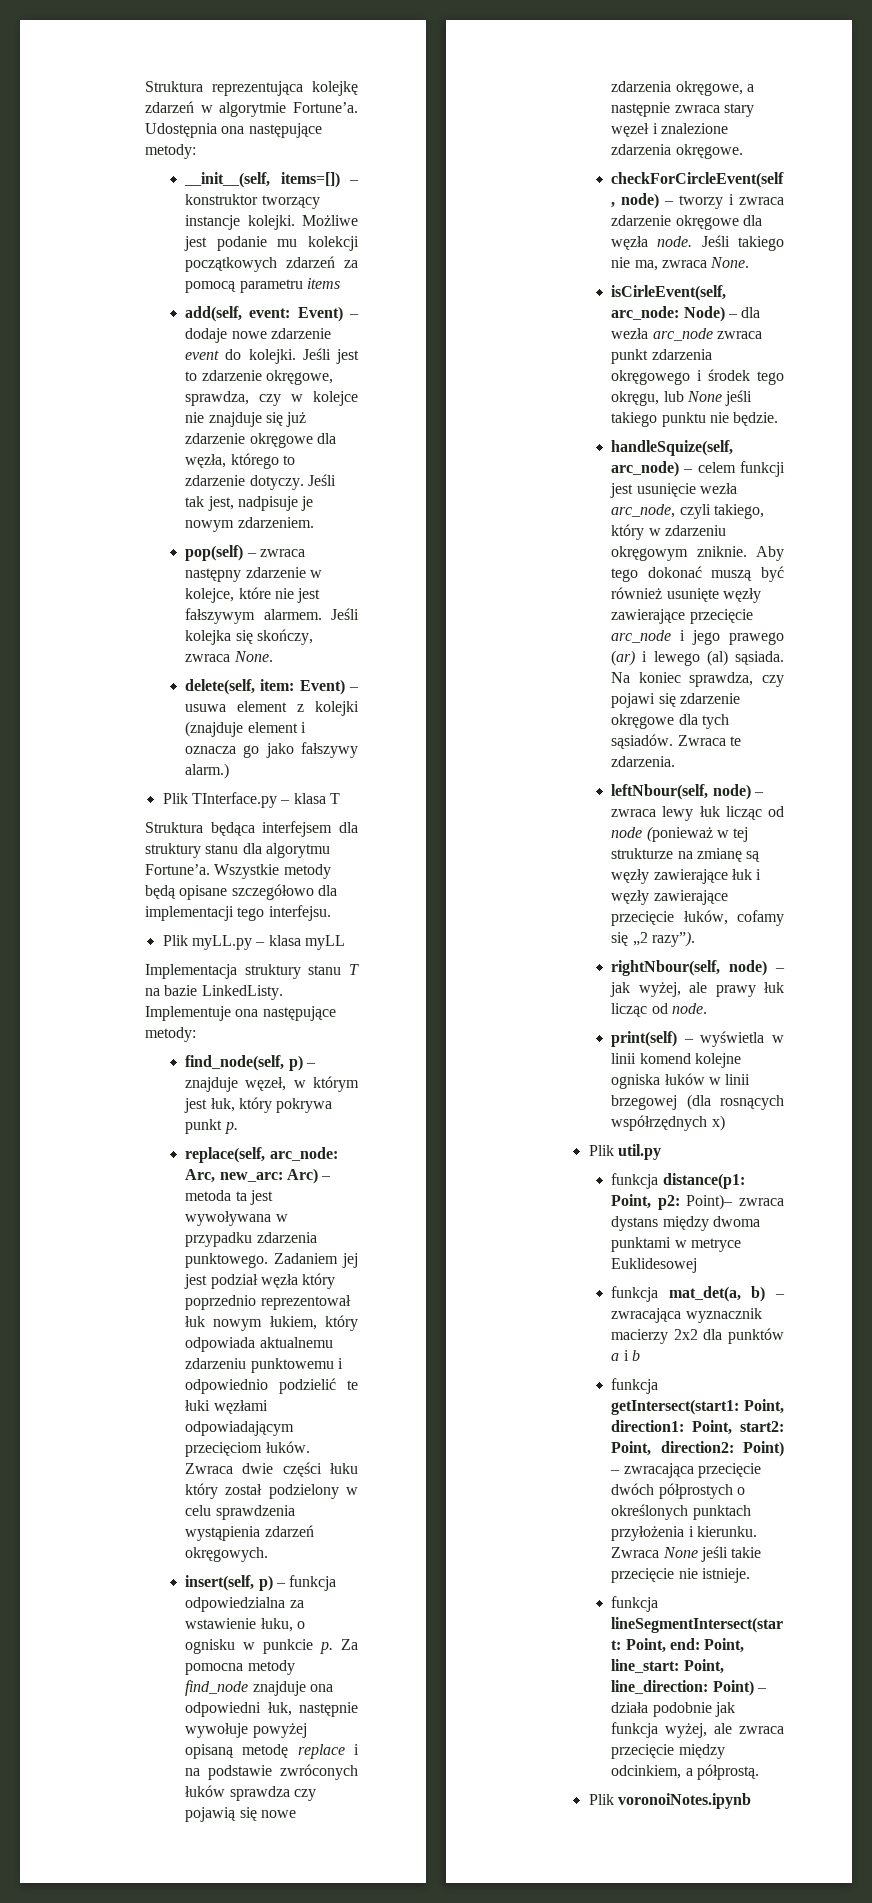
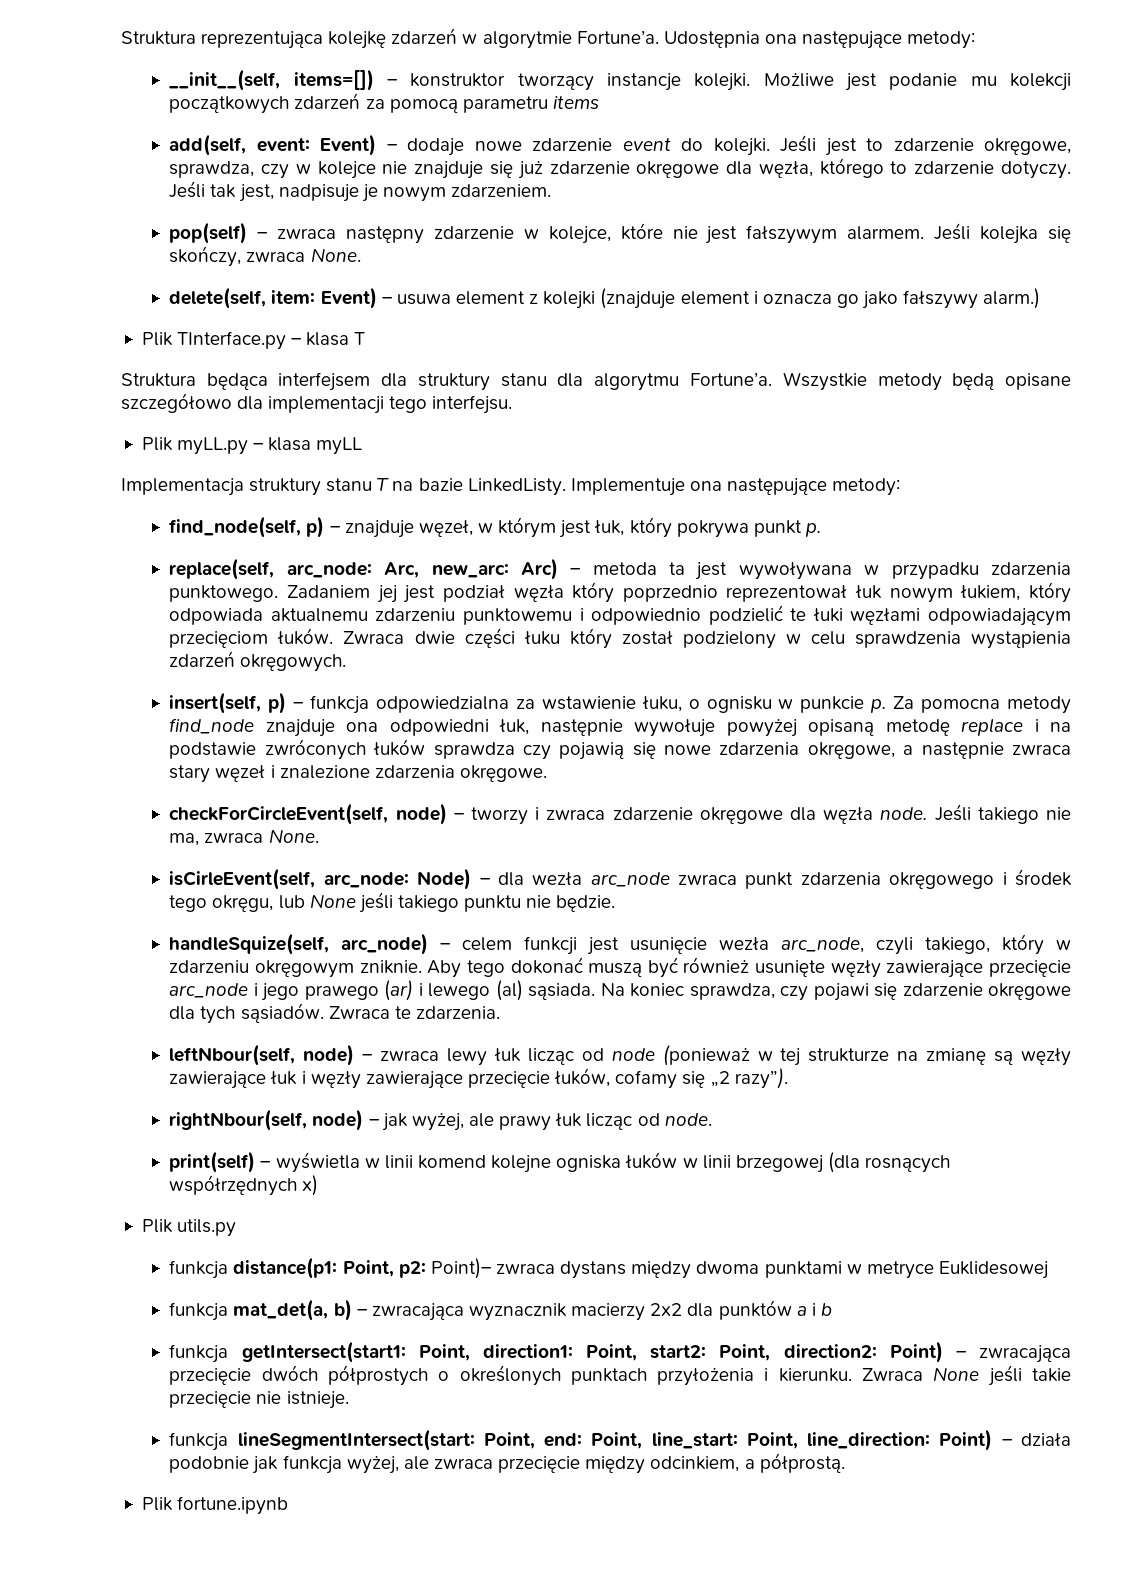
[617,1144,661,1160] util.py -> [177,1219,237,1237] utils.py
[617,1793,751,1809] voronoiNotes.ipynb -> [177,1496,289,1515] fortune.ipynb

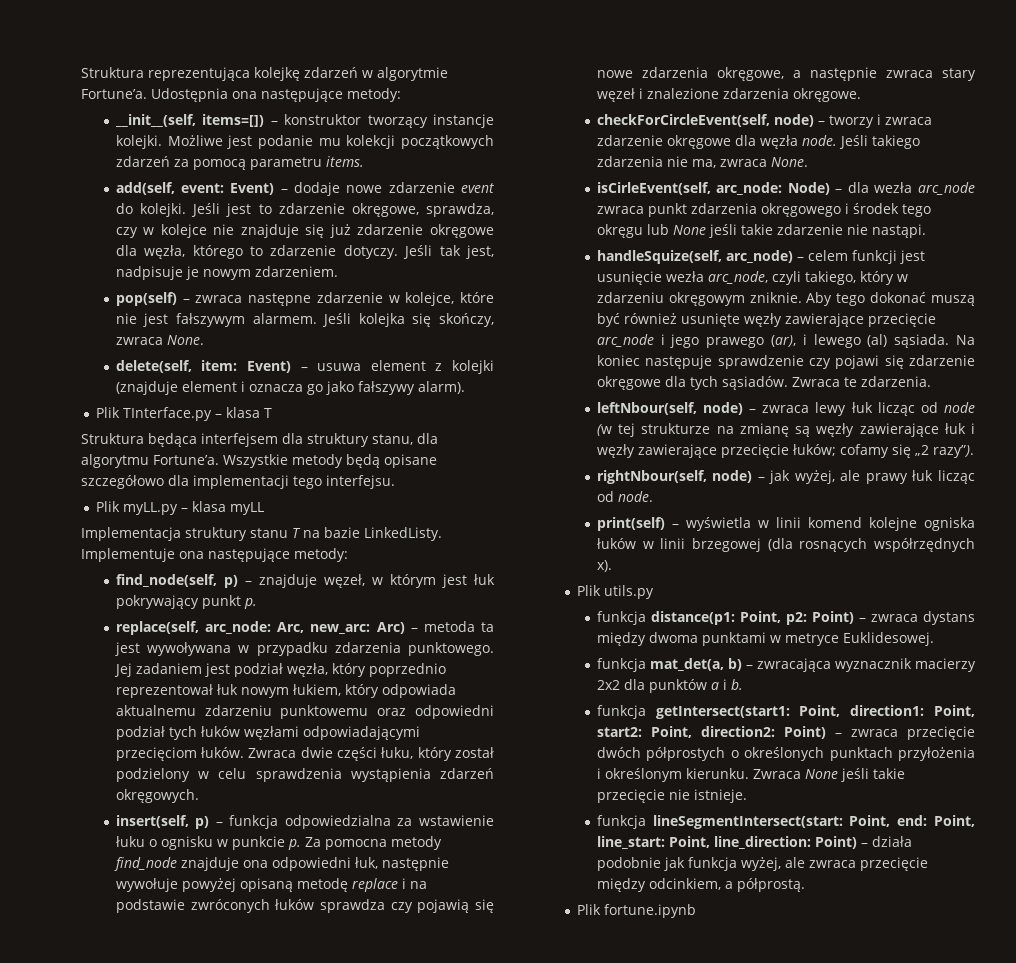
[553,96,600,109] items -> [325,156,364,167] items.
[346,226,425,244] następny -> [248,293,312,306] następne
[983,288,1041,309] alarm.) -> [417,381,465,394] alarm).
[500,373,547,387] stanu -> [372,434,414,445] stanu,
[594,517,749,538] łuk, który pokrywa -> [472,574,495,585] [115,595,199,609] łuk pokrywający
[286,585,397,603] Zadaniem jej -> [113,663,202,677] Jej zadaniem
[513,585,564,602] węzła -> [286,663,328,677] węzła,
[579,605,1071,626] i odpowiednio podzielić te łuki węzłami odpowiadającym -> [377,705,494,719] [115,726,420,740] oraz odpowiedni podział tych łuków węzłami odpowiadającymi
[523,631,560,645] łuku -> [380,747,414,759] łuku,
[641,696,682,712] łuku, -> [114,836,145,847] łuku
(1039, 815) none -> [596,156,663,167] zdarzenia
[212,895,274,912] okręgu, -> [596,224,643,238] okręgu
[398,895,616,912] takiego punktu nie będzie. -> [740,224,926,238] takie zdarzenie nie nastąpi.
[384,980,414,1001] (ar) -> [771,335,797,347] (ar),
[689,983,775,1000] sprawdza, -> [645,355,804,369] następuje sprawdzenie
[662,1045,773,1066] (ponieważ w -> [596,424,612,436] (w
[554,1068,611,1087] łuków, -> [791,444,836,456] łuków;
[302,1175,319,1196] x) -> [596,560,612,572] x).
[430,1258,492,1279] Point)– -> [811,611,866,624] Point) –
[938,1261,1048,1279] Euklidesowej -> [842,632,934,646] Euklidesowej.
[820,1303,832,1316] b -> [730,679,743,690] b.
[979,1345,1071,1363] zwracająca -> [850,729,898,737] zwraca
(769, 1374) none -> [604,768,682,782] określonym

